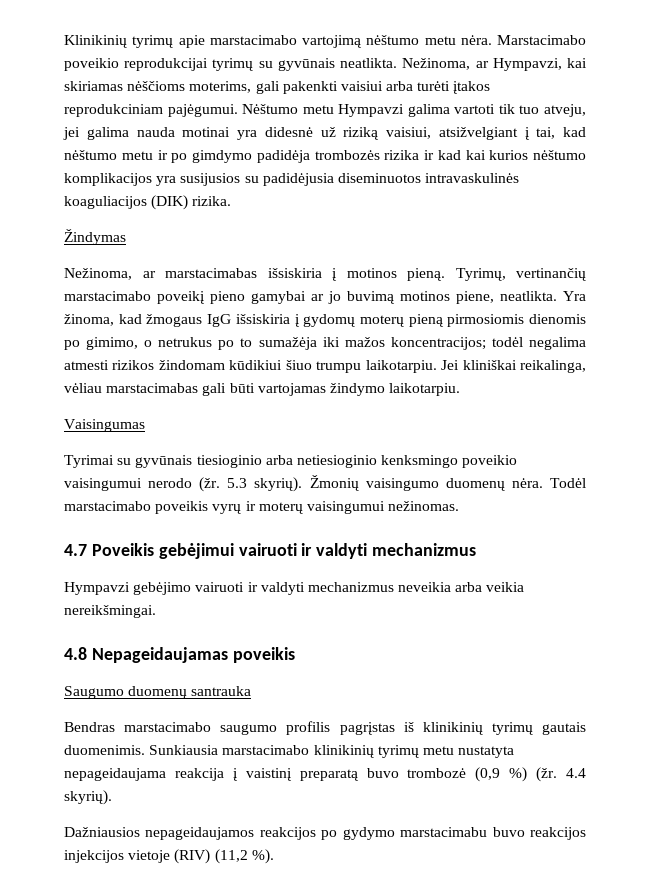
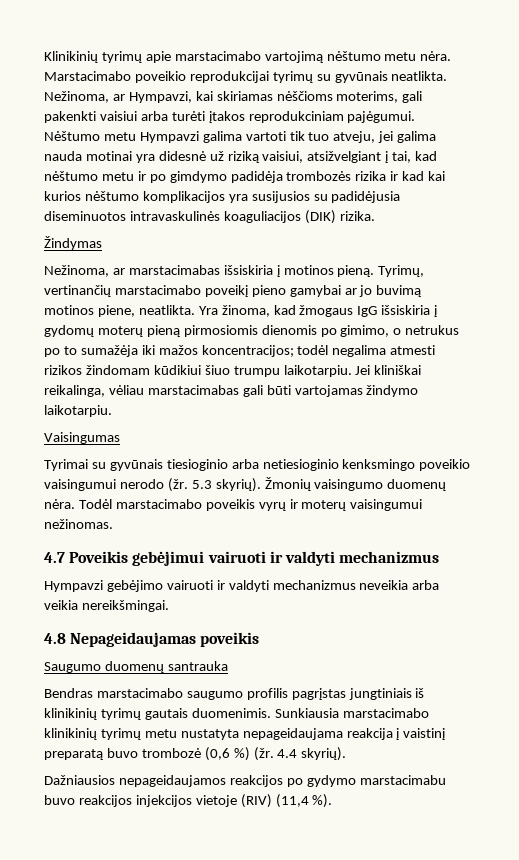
(395, 728) none -> [348,688,412,700] jungtiniais
[475,767,501,782] (0,9 -> [204,747,230,761] (0,6
[214,849,248,864] (11,2 -> [275,794,309,808] (11,4

